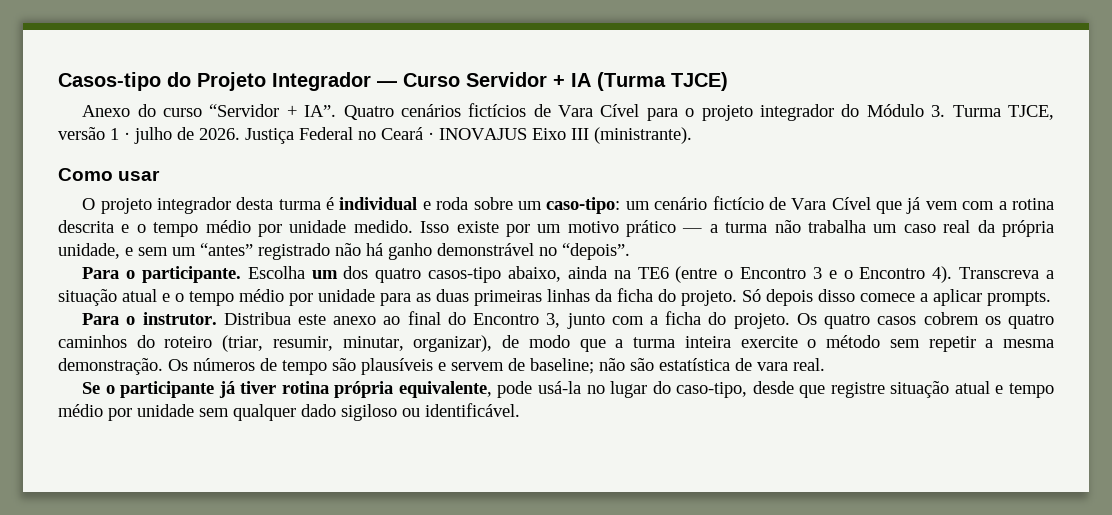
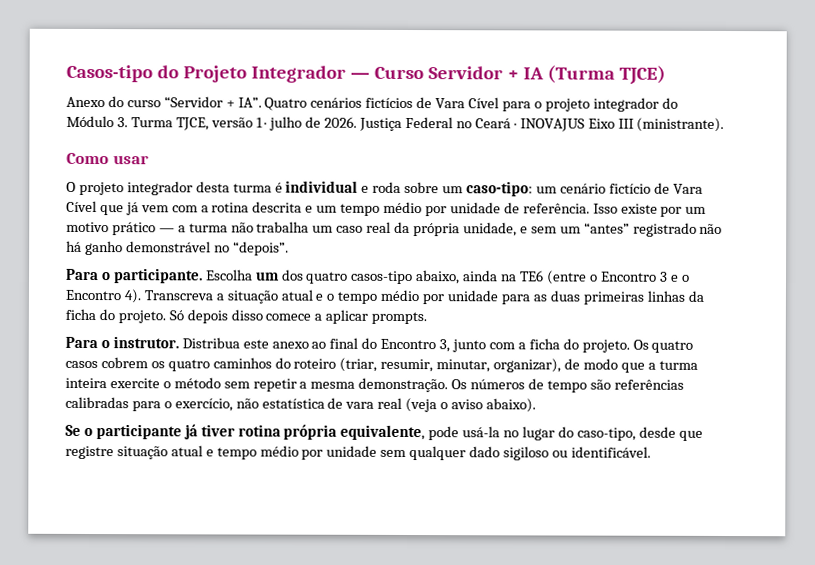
[136,220,413,237] o tempo médio por unidade medido. -> [316,201,590,217] um tempo médio por unidade de referência.
[361,358,825,375] plausíveis e servem de baseline; não são estatística de vara real. -> [613,379,684,390] [65,396,536,413] referências calibradas para o exercício, não estatística de vara real (veja o aviso abaixo).

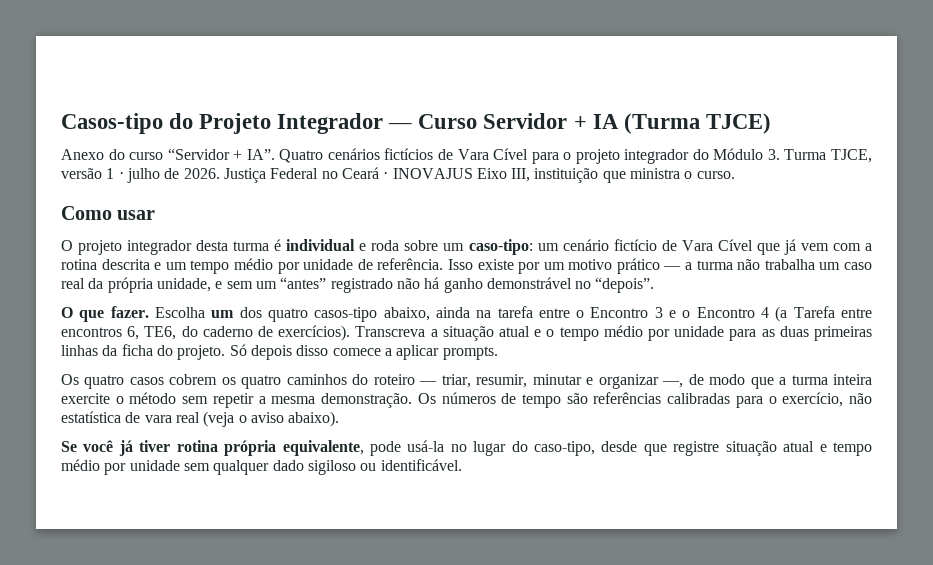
[617,117,725,132] III (ministrante). -> [511,168,735,183] III, instituição que ministra o curso.
[66,268,203,284] Para o participante. -> [61,306,149,322] O que fazer.
[520,270,587,285] TE6 (entre -> [497,306,570,318] tarefa entre
[123,289,141,304] 4). -> [761,306,873,322] [61,325,351,341] 4 (a Tarefa entre encontros 6, TE6, do caderno de exercícios).
[65,336,630,353] Para o instrutor. Distribua este anexo ao final do Encontro 3, junto com a ficha do projeto. -> (498, 353) none
[339,357,562,373] (triar, resumir, minutar, organizar), -> [419,374,684,389] — triar, resumir, minutar e organizar —,
[83,424,182,440] o participante -> [83,440,114,452] você

